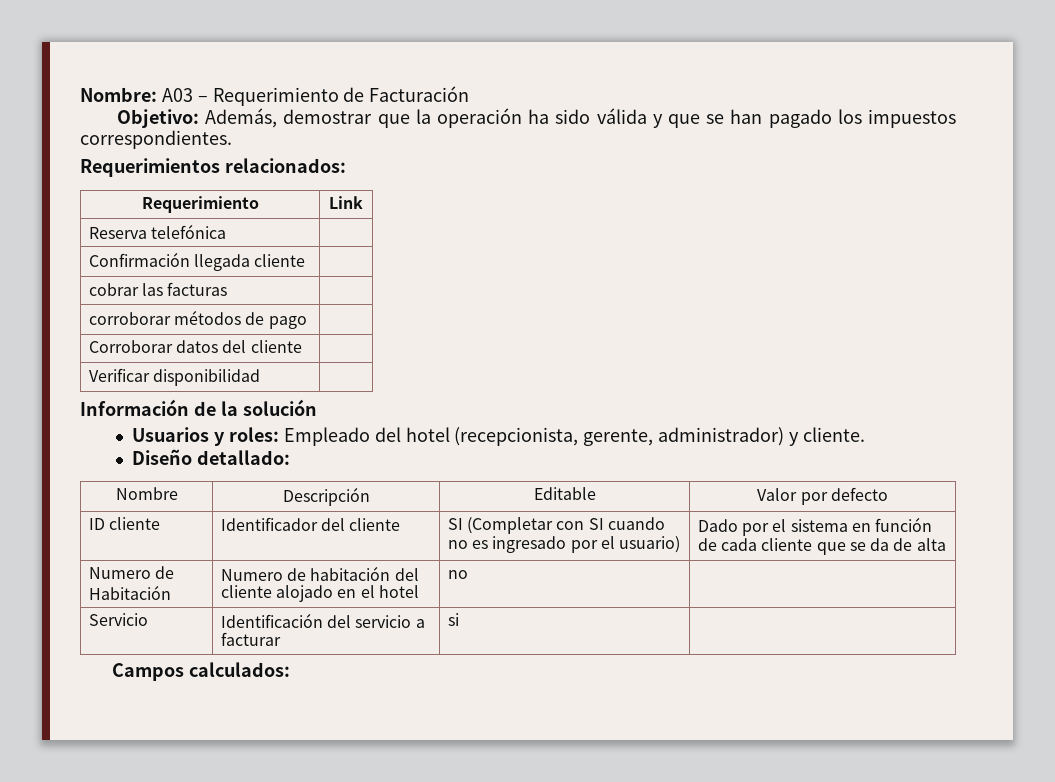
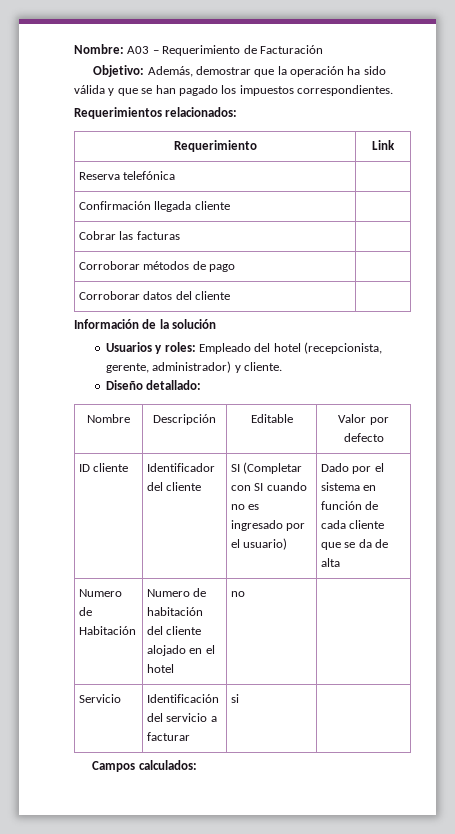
[88,283,139,296] cobrar -> [79,231,117,240] Cobrar
[88,312,171,325] corroborar -> [79,261,141,270] Corroborar
[88,368,260,386] // Verificar disponibilidad | -> (231, 295) none

